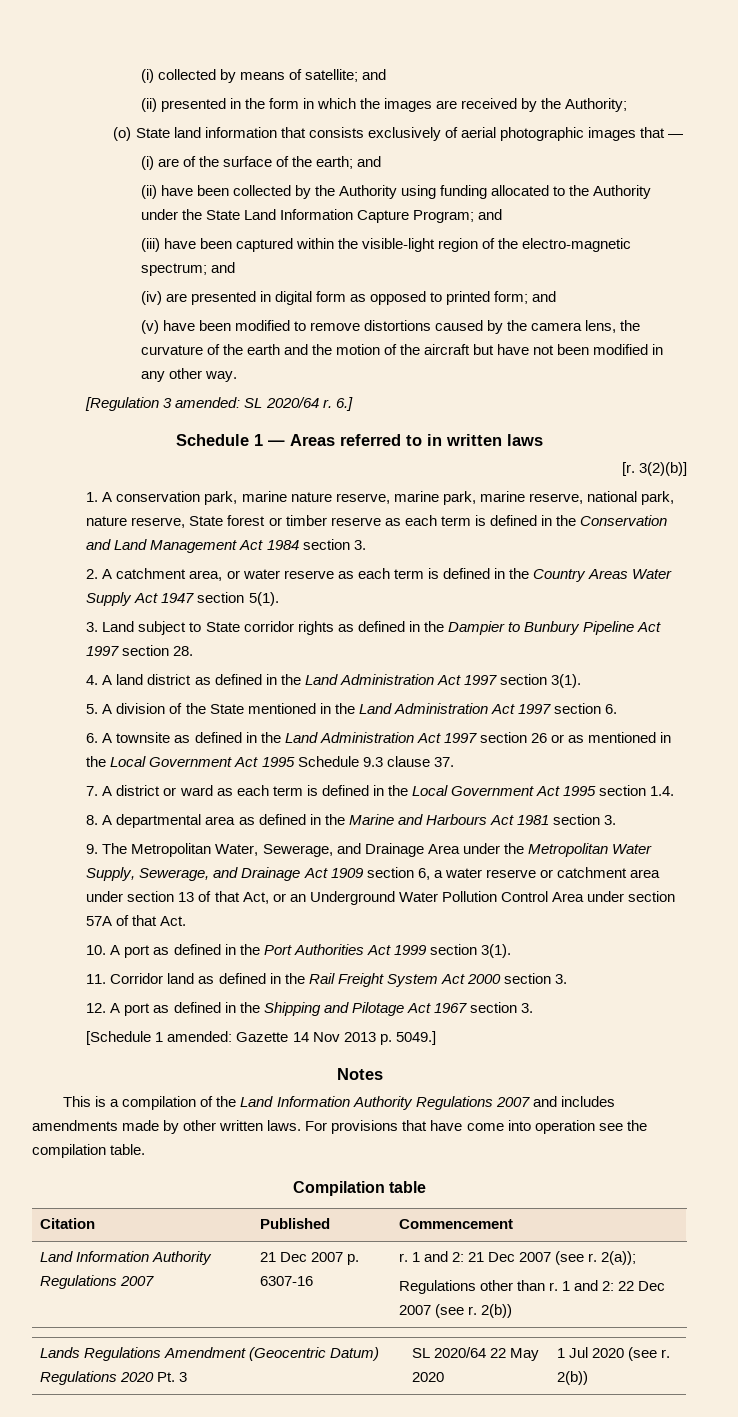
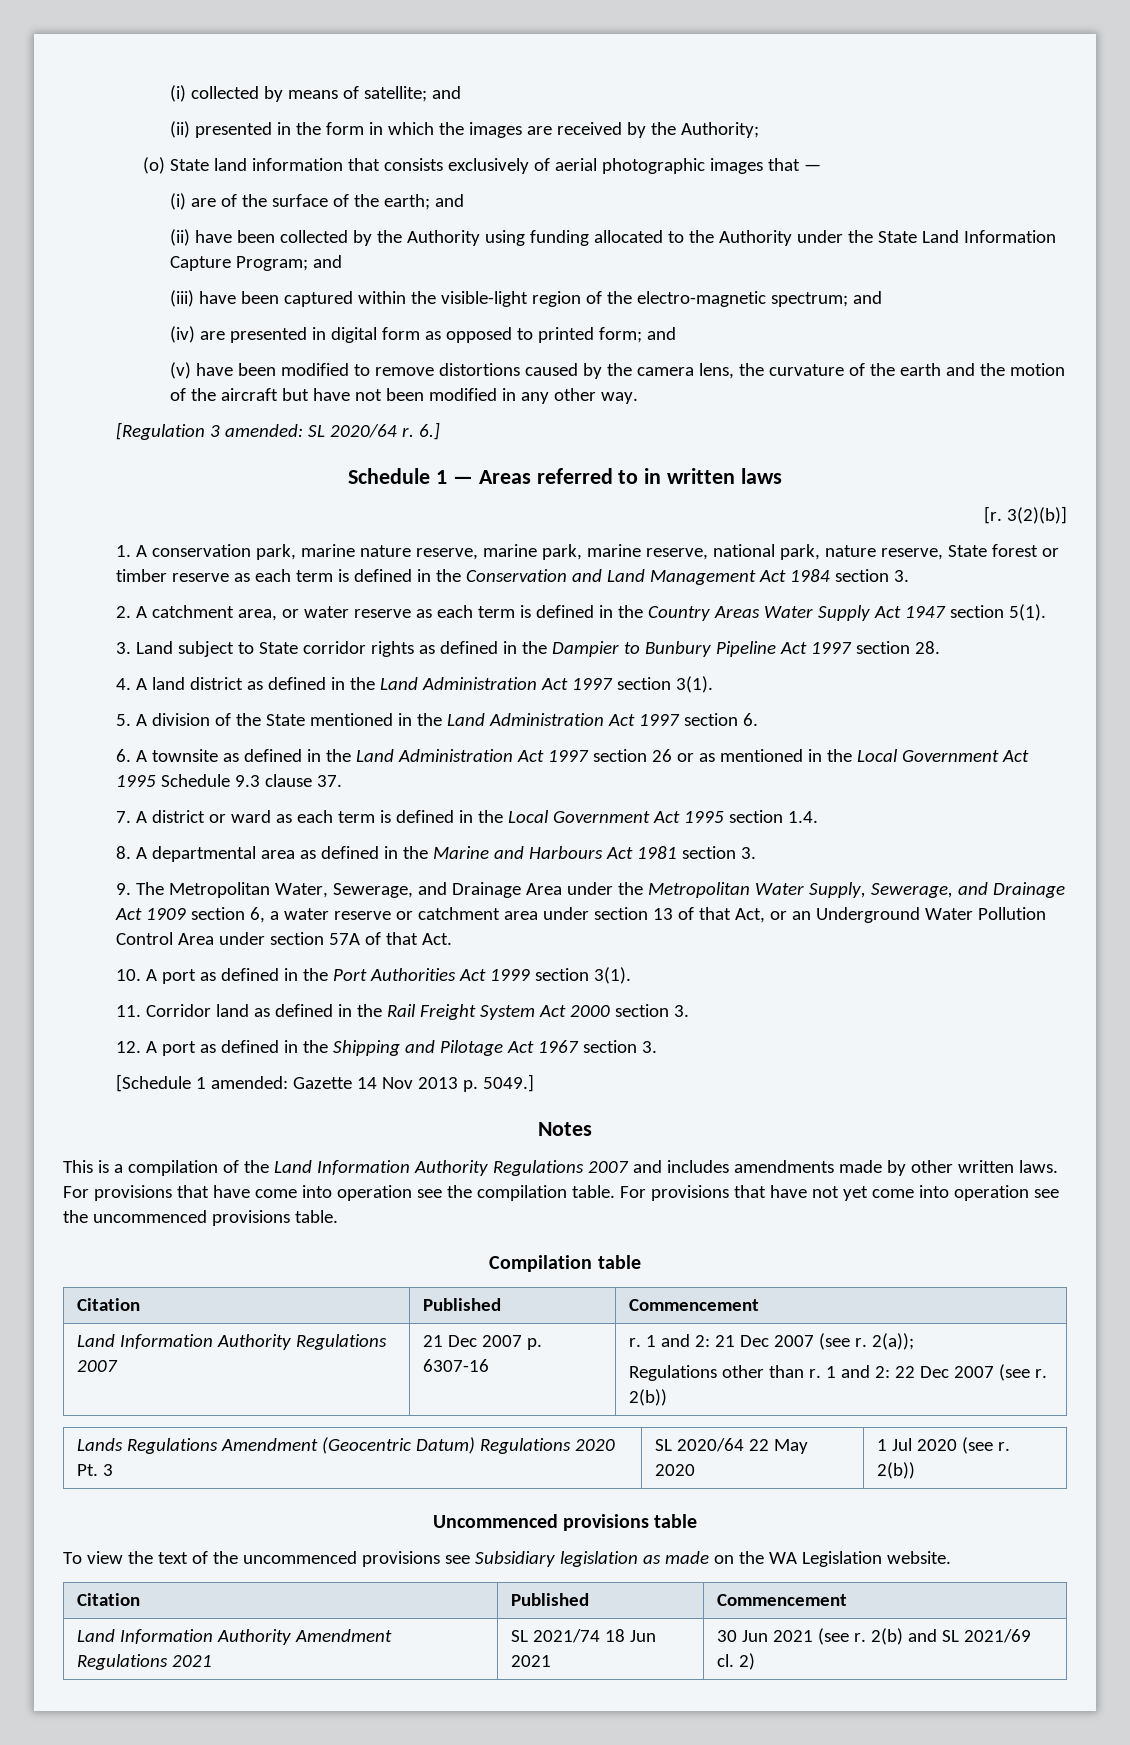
(146, 1149) none -> [619,1185,1059,1201] [63,1210,338,1226] For provisions that have not yet come into operation see the uncommenced provisions table.
(588, 1378) none -> [432,1514,698,1531] [63,1551,951,1567] [77,1593,141,1606] [511,1593,590,1606] [717,1594,848,1606] [77,1629,393,1645] [77,1654,213,1670] [511,1629,657,1643] [511,1655,552,1667] [717,1628,1032,1645] [717,1653,756,1670] // Uncommenced provisions table // To view the text of the uncommenced provisions see Subsidiary legislation as made on the WA Legislation website. // Citation | Published | Commencement // Land Information Authority Amendment Regulations 2021 | SL 2021/74 18 Jun 2021 | 30 Jun 2021 (see r. 2(b) and SL 2021/69 cl. 2)

